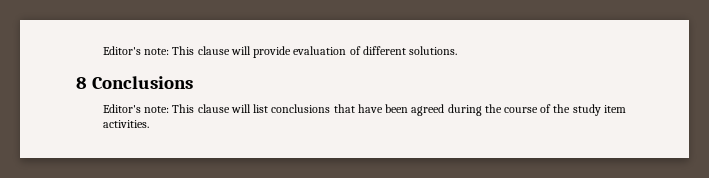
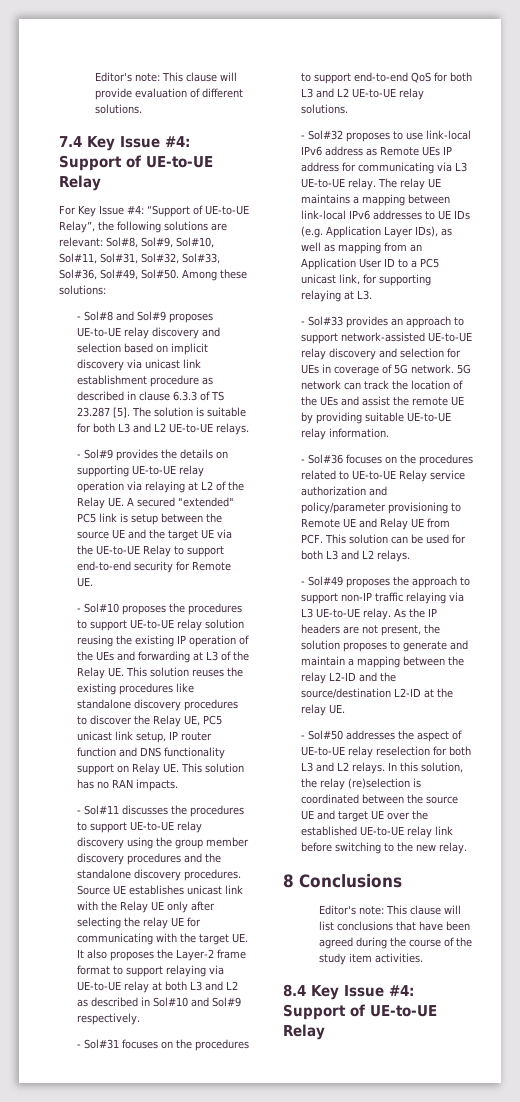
(458, 50) none -> [59,136,190,151] [59,155,213,171] [59,175,101,191] [59,205,249,217] [59,221,227,233] [59,237,214,248] [59,253,220,264] [59,269,247,281] [59,285,106,295] [77,311,214,323] [77,327,221,339] [77,343,209,355] [77,359,202,371] [77,375,214,387] [77,391,225,401] [77,407,247,418] [77,423,250,435] [77,449,229,461] [77,465,205,477] [77,481,245,493] [77,497,235,509] [77,513,223,525] [77,529,233,541] [77,545,225,557] [77,561,232,573] [77,577,94,587] [77,603,243,615] [77,619,245,631] [77,635,250,647] [77,651,250,663] [77,667,244,679] [77,683,195,695] [77,699,239,711] [77,715,223,727] [77,731,213,743] [77,747,226,759] [77,763,245,775] [77,779,179,791] [77,805,245,817] [77,821,203,833] [77,837,250,849] [77,853,222,865] [77,869,242,881] [77,885,244,895] [77,901,216,913] [77,917,202,929] [77,933,249,945] [77,949,247,961] [77,965,225,977] [77,981,239,993] [77,997,242,1007] [77,1013,141,1025] [77,1039,250,1051] [301,72,473,84] [301,88,425,100] [301,104,349,114] [301,130,472,142] [301,146,453,156] [301,162,468,174] [301,178,442,190] [301,194,451,206] [301,210,471,220] [301,226,453,238] [301,242,423,254] [301,258,440,270] [301,274,432,286] [301,290,373,302] [301,316,465,328] [301,332,473,344] [301,348,462,360] [301,364,472,376] [301,380,464,390] [301,396,465,406] [301,412,452,424] [301,428,390,440] [301,454,474,466] [301,470,466,482] [301,486,388,496] [301,502,462,514] [301,518,451,530] [301,534,467,544] [301,550,411,562] [301,576,471,588] [301,592,465,604] [301,608,438,620] [301,624,441,636] [301,640,469,652] [301,656,465,668] [301,672,397,684] [301,688,454,699] [301,704,346,716] [301,730,463,742] [301,746,472,758] [301,762,464,774] [301,778,422,790] [301,794,459,804] [301,810,429,822] [301,826,454,838] [301,842,468,854] // 7.4 Key Issue #4: Support of UE-to-UE Relay // For Key Issue #4: “Support of UE-to-UE Relay”, the following solutions are relevant: Sol#8, Sol#9, Sol#10, Sol#11, Sol#31, Sol#32, Sol#33, Sol#36, Sol#49, Sol#50. Among these solutions: // - Sol#8 and Sol#9 proposes UE-to-UE relay discovery and selection based on implicit discovery via unicast link establishment procedure as described in clause 6.3.3 of TS 23.287 [5]. The solution is suitable for both L3 and L2 UE-to-UE relays. // - Sol#9 provides the details on supporting UE-to-UE relay operation via relaying at L2 of the Relay UE. A secured "extended" PC5 link is setup between the source UE and the target UE via the UE-to-UE Relay to support end-to-end security for Remote UE. // - Sol#10 proposes the procedures to support UE-to-UE relay solution reusing the existing IP operation of the UEs and forwarding at L3 of the Relay UE. This solution reuses the existing procedures like standalone discovery procedures to discover the Relay UE, PC5 unicast link setup, IP router function and DNS functionality support on Relay UE. This solution has no RAN impacts. // - Sol#11 discusses the procedures to support UE-to-UE relay discovery using the group member discovery procedures and the standalone discovery procedures. Source UE establishes unicast link with the Relay UE only after selecting the relay UE for communicating with the target UE. It also proposes the Layer-2 frame format to support relaying via UE-to-UE relay at both L3 and L2 as described in Sol#10 and Sol#9 respectively. // - Sol#31 focuses on the procedures to support end-to-end QoS for both L3 and L2 UE-to-UE relay solutions. // - Sol#32 proposes to use link-local IPv6 address as Remote UEs IP address for communicating via L3 UE-to-UE relay. The relay UE maintains a mapping between link-local IPv6 addresses to UE IDs (e.g. Application Layer IDs), as well as mapping from an Application User ID to a PC5 unicast link, for supporting relaying at L3. // - Sol#33 provides an approach to support network-assisted UE-to-UE relay discovery and selection for UEs in coverage of 5G network. 5G network can track the location of the UEs and assist the remote UE by providing suitable UE-to-UE relay information. // - Sol#36 focuses on the procedures related to UE-to-UE Relay service authorization and policy/parameter provisioning to Remote UE and Relay UE from PCF. This solution can be used for both L3 and L2 relays. // - Sol#49 proposes the approach to support non-IP traffic relaying via L3 UE-to-UE relay. As the IP headers are not present, the solution proposes to generate and maintain a mapping between the relay L2-ID and the source/destination L2-ID at the relay UE. // - Sol#50 addresses the aspect of UE-to-UE relay reselection for both L3 and L2 relays. In this solution, the relay (re)selection is coordinated between the source UE and target UE over the established UE-to-UE relay link before switching to the new relay.
(149, 124) none -> [283,984,414,1000] [283,1004,437,1020] [283,1024,325,1040] // 8.4 Key Issue #4: Support of UE-to-UE Relay

